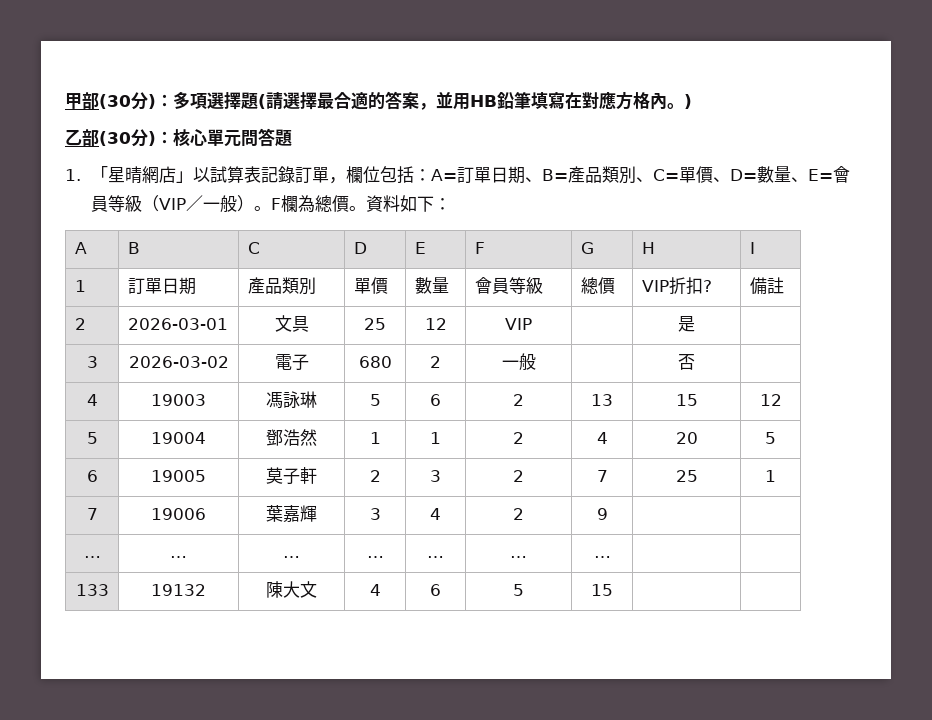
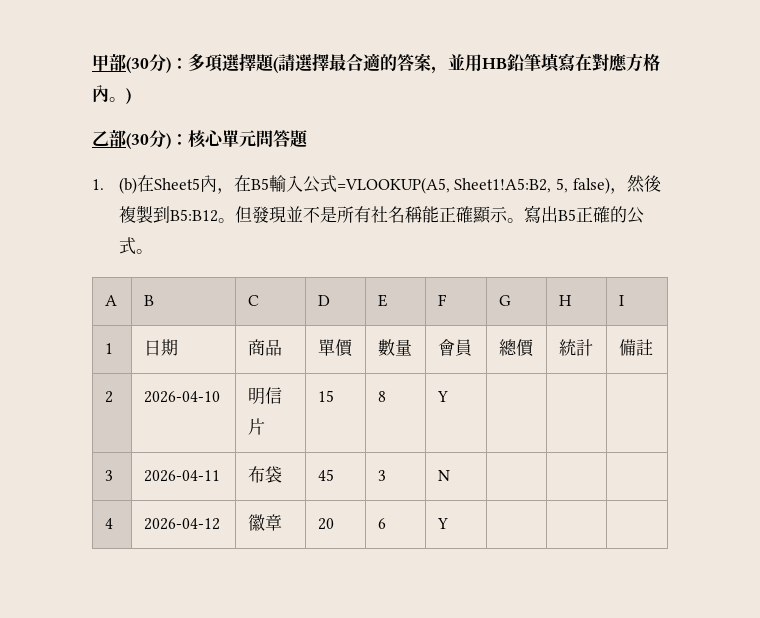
[91,166,851,184] [91,195,452,213] 「星晴網店」以試算表記錄訂單，欄位包括：A=訂單日期、B=產品類別、C=單價、D=數量、E=會員等級（VIP／一般）。F欄為總價。資料如下： -> [118,175,662,194] [118,205,644,224] [118,237,153,255] (b)在Sheet5內，在B5輸入公式=VLOOKUP(A5, Sheet1!A5:B2, 5, false)，然後複製到B5:B12。但發現並不是所有社名稱能正確顯示。寫出B5正確的公式。
[127,277,162,294] 訂單 -> (114, 348) none
[247,277,316,295] 產品類別 -> [248,339,283,356] 商品
[508,277,543,294] 等級 -> (473, 347) none
[641,277,712,295] VIP折扣? -> [559,339,594,356] 統計
[127,318,228,330] [274,315,309,332] [364,318,386,330] [424,318,447,330] [505,318,532,330] [677,316,695,332] [86,356,98,368] [128,356,229,368] [274,354,309,371] [358,356,392,368] [430,356,441,368] [501,353,536,370] [677,354,695,370] [86,394,98,406] [151,394,206,406] [266,391,317,409] [369,394,381,406] [430,394,441,406] [513,394,524,406] [591,394,613,406] [675,394,698,406] [759,394,782,406] [86,432,98,444] [151,432,206,444] [266,429,317,446] [369,432,381,444] [430,432,441,444] [513,432,524,444] [596,432,608,444] [675,432,698,444] [765,432,776,444] [86,470,98,482] [151,470,206,482] [266,467,317,485] [369,470,381,482] [430,470,441,482] [513,470,524,482] [596,470,608,482] [675,470,698,482] [765,470,776,482] [86,508,98,520] [151,508,206,520] [266,505,317,522] [369,508,381,520] [430,508,441,520] [513,508,524,520] [596,508,608,520] [83,556,101,558] [170,556,187,558] [283,556,300,558] [366,556,384,558] [427,556,444,558] [510,556,527,558] [593,556,611,558] [75,584,109,596] [151,584,206,596] [266,581,317,598] [369,584,381,596] [430,584,441,596] [513,584,524,596] [591,584,613,596] 2026-03-01 | 文具 | 25 | 12 | VIP | | 是 | // 3 | 2026-03-02 | 電子 | 680 | 2 | 一般 | | 否 | // 4 | 19003 | 馮詠琳 | 5 | 6 | 2 | 13 | 15 | 12 // 5 | 19004 | 鄧浩然 | 1 | 1 | 2 | 4 | 20 | 5 // 6 | 19005 | 莫子軒 | 2 | 3 | 2 | 7 | 25 | 1 // 7 | 19006 | 葉嘉輝 | 3 | 4 | 2 | 9 | | // … | … | … | … | … | … | … | | // 133 | 19132 | 陳大文 | 4 | 6 | 5 | 15 -> [144,391,221,403] [248,387,283,405] [248,418,266,435] [318,390,335,402] [378,391,387,402] [437,391,449,402] [105,470,114,481] [144,470,221,482] [248,466,283,483] [318,469,335,481] [378,470,387,481] [438,470,451,481] [105,518,114,529] [144,518,221,530] [248,514,283,531] [318,518,335,530] [378,518,387,529] [437,518,449,529] 2026-04-10 | 明信片 | 15 | 8 | Y | | | // 3 | 2026-04-11 | 布袋 | 45 | 3 | N | | | // 4 | 2026-04-12 | 徽章 | 20 | 6 | Y |

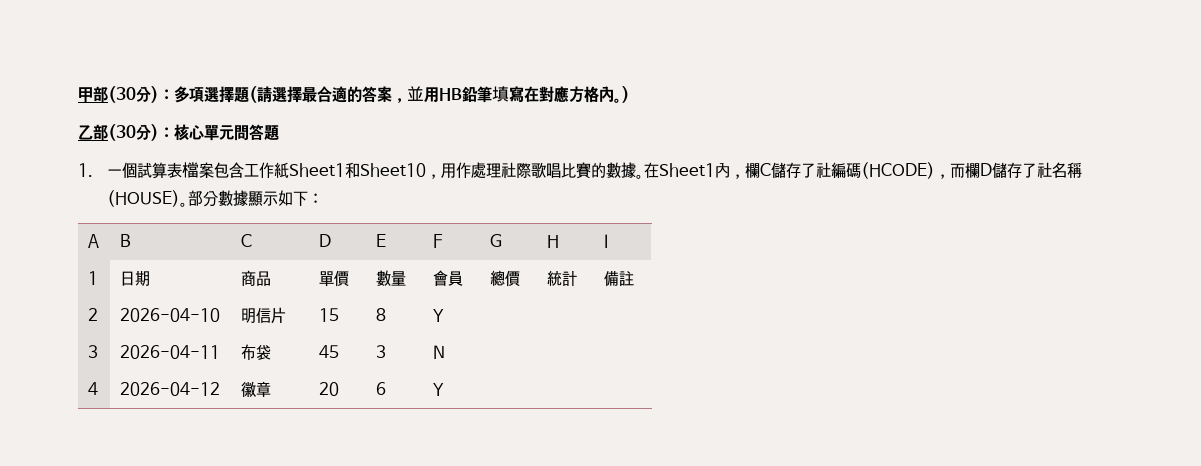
[118,175,662,194] [118,205,644,224] [118,237,153,255] (b)在Sheet5內，在B5輸入公式=VLOOKUP(A5, Sheet1!A5:B2, 5, false)，然後複製到B5:B12。但發現並不是所有社名稱能正確顯示。寫出B5正確的公式。 -> [106,162,1082,179] [106,190,323,207] 一個試算表檔案包含工作紙Sheet1和Sheet10，用作處理社際歌唱比賽的數據。在Sheet1內，欄C儲存了社編碼(HCODE)，而欄D儲存了社名稱(HOUSE)。部分數據顯示如下：

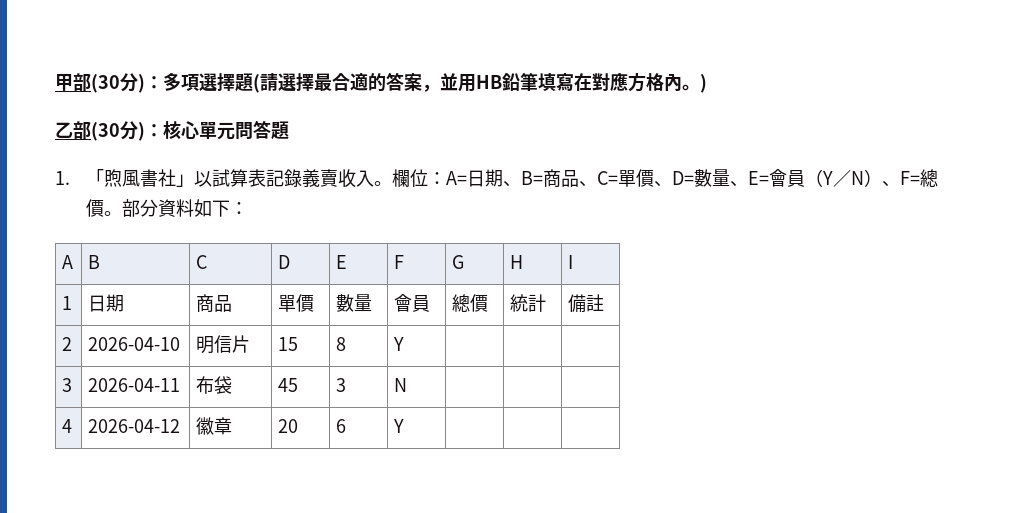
[106,162,1082,179] [106,190,278,207] 一個試算表檔案包含工作紙Sheet1和Sheet10，用作處理社際歌唱比賽的數據。在Sheet1內，欄C儲存了社編碼(HCODE)，而欄D儲存了社名稱(HOUSE)。部分數據顯示 -> [86,169,939,188] [86,199,195,217] 「煦風書社」以試算表記錄義賣收入。欄位：A=日期、B=商品、C=單價、D=數量、E=會員（Y／N）、F=總價。部分資料

